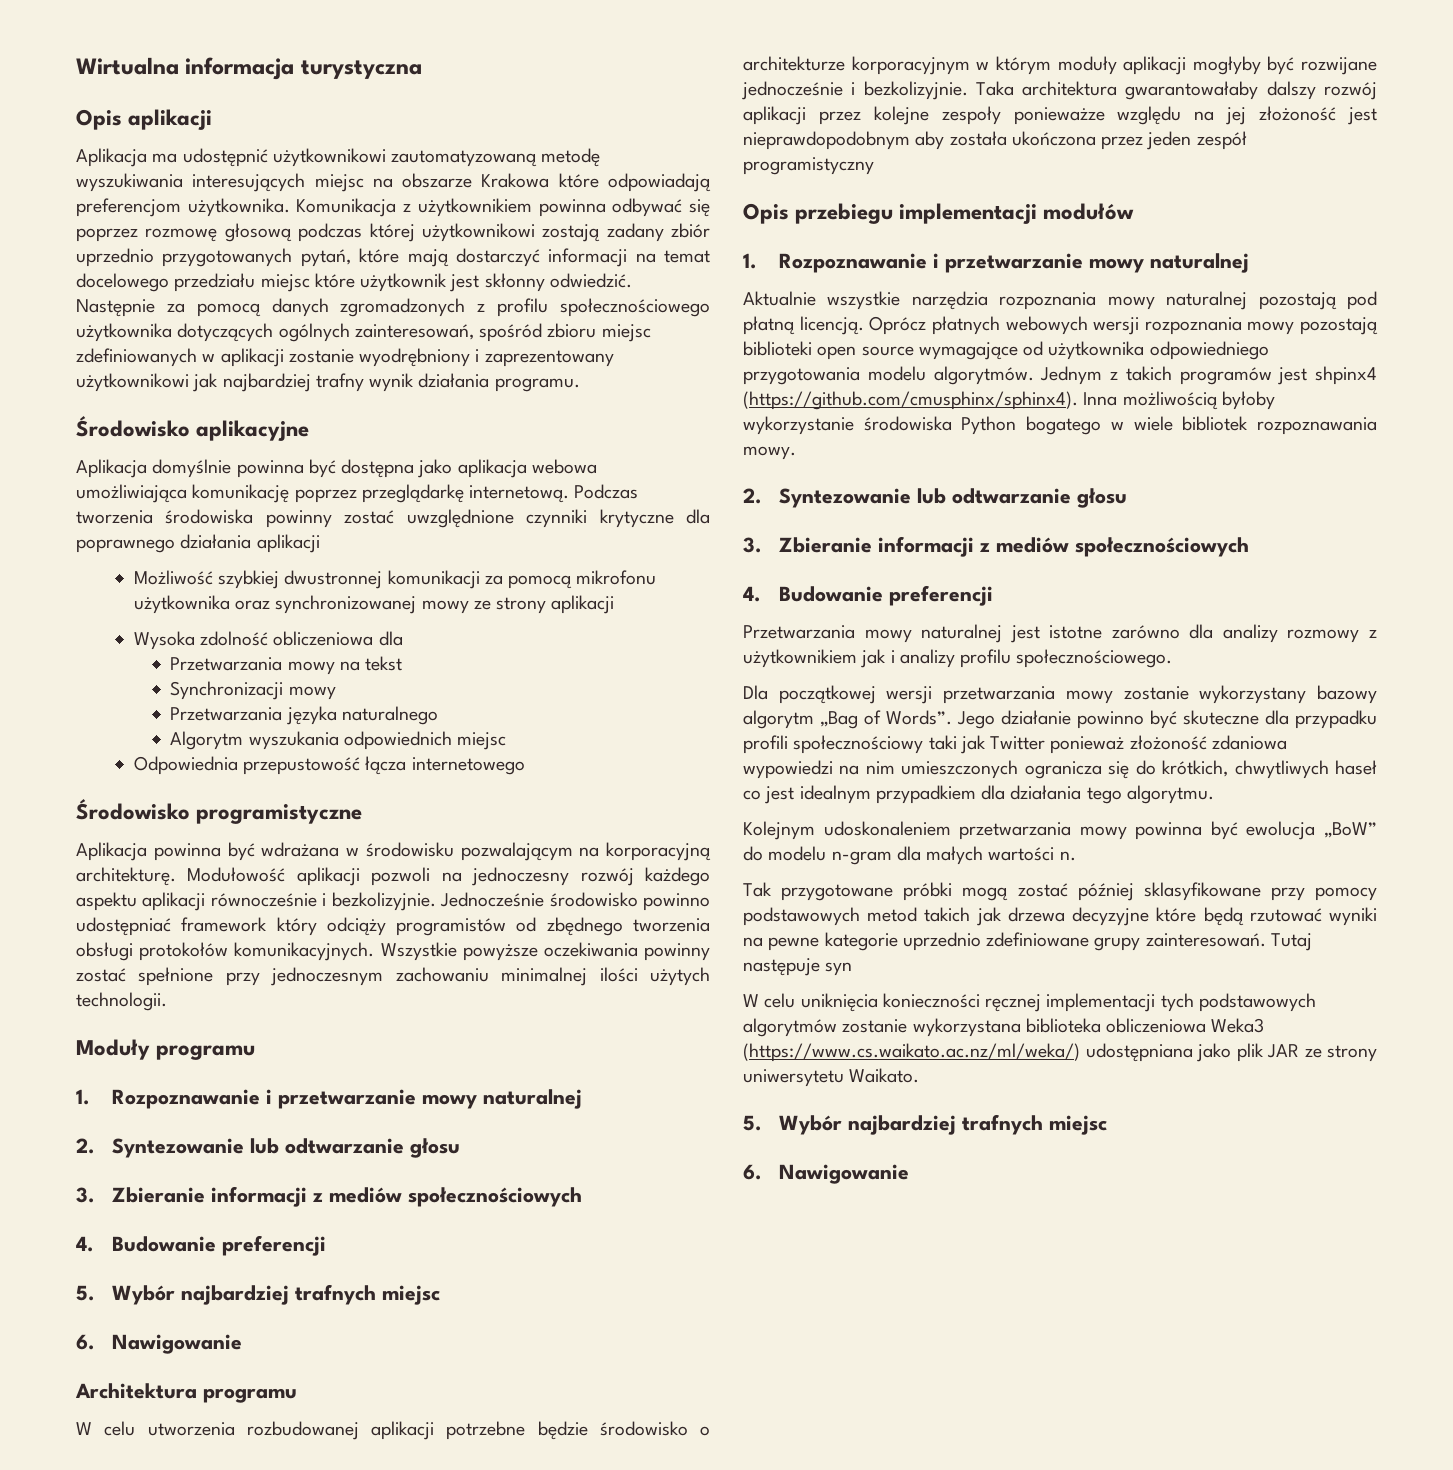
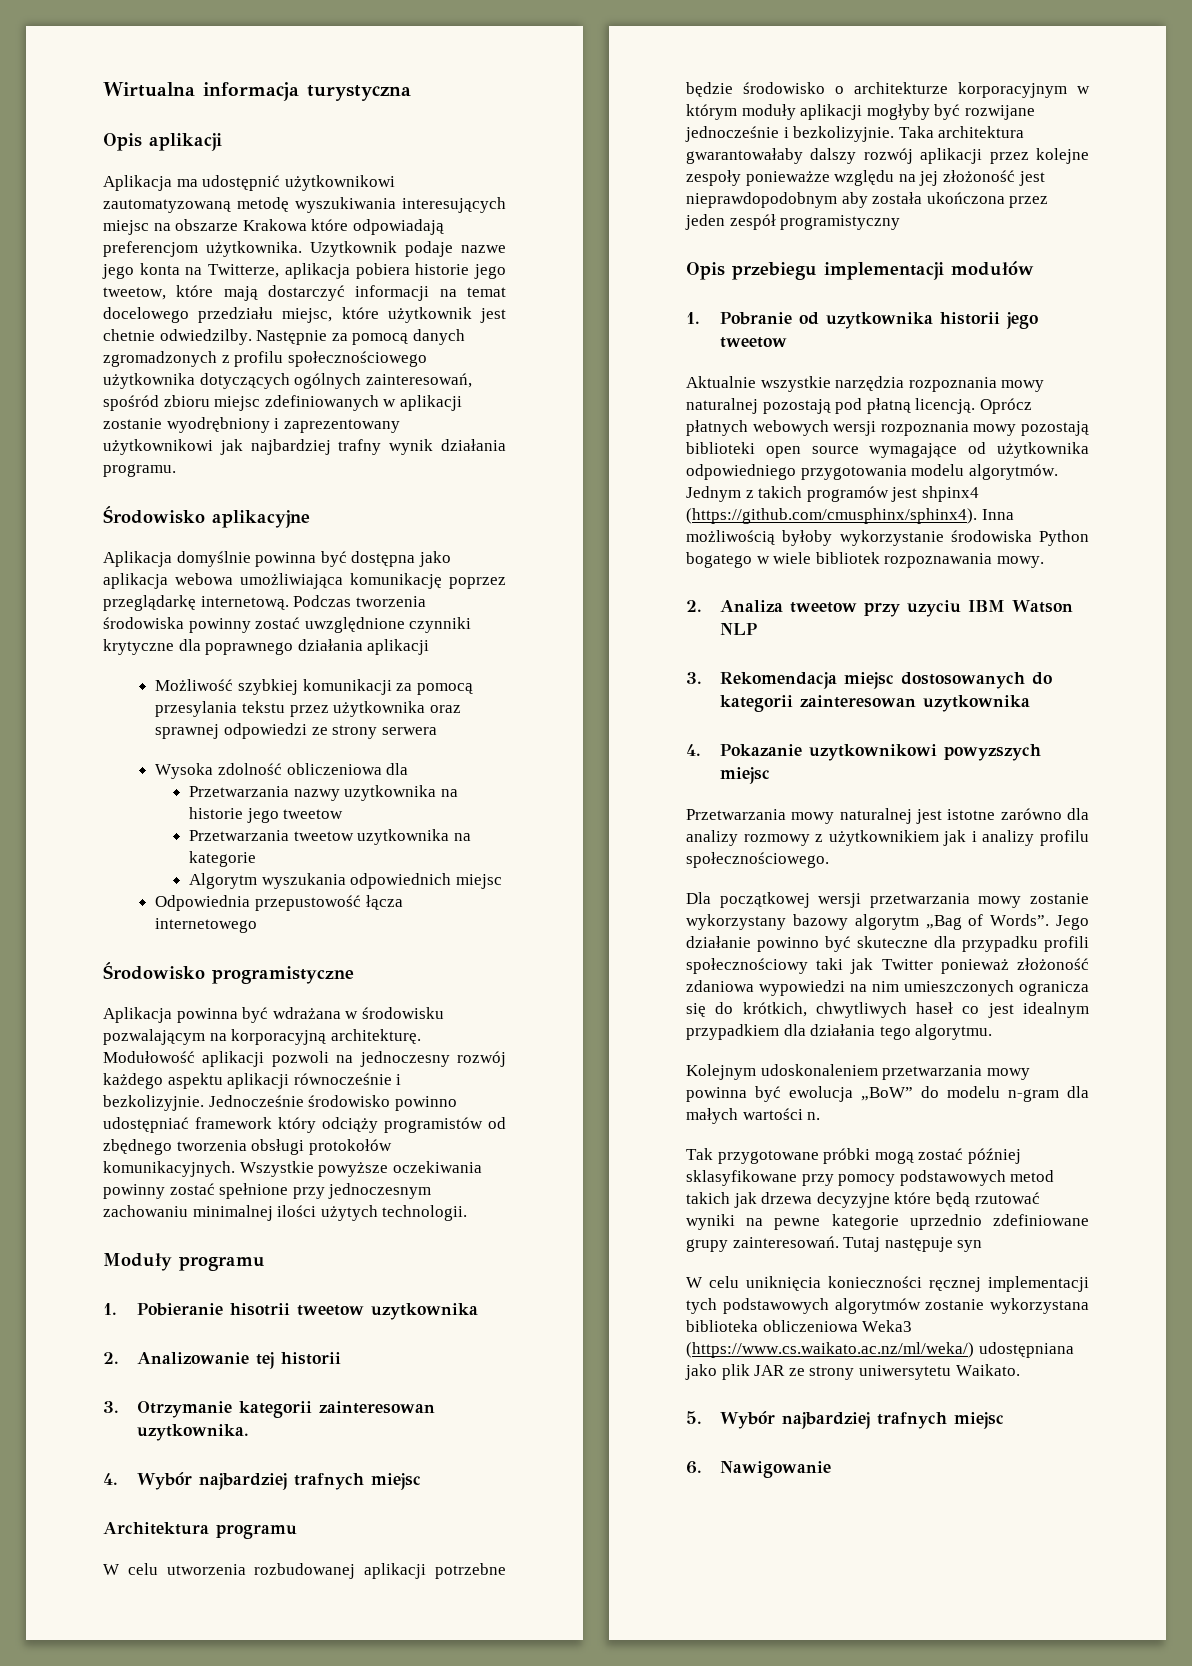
[296,198,710,217] [76,223,710,242] [76,248,351,267] Komunikacja z użytkownikiem powinna odbywać się poprzez rozmowę głosową podczas której użytkownikowi zostają zadany zbiór uprzednio przygotowanych pytań, -> [310,241,506,257] [102,263,507,279] [103,287,166,300] Uzytkownik podaje nazwe jego konta na Twitterze, aplikacja pobiera historie jego tweetow,
[260,274,310,292] miejsc -> [282,308,333,323] miejsc,
[484,273,632,292] skłonny odwiedzić. -> [103,329,252,345] chetnie odwiedzilby.
[284,570,383,589] dwustronnej -> (298, 687) none
[576,570,657,585] [133,595,615,614] mikrofonu użytkownika oraz synchronizowanej mowy ze strony aplikacji -> [155,701,461,717] [155,723,437,739] przesylania tekstu przez użytkownika oraz sprawnej odpowiedzi ze strony serwera
[287,656,403,675] [170,681,336,700] [170,706,438,725] mowy na tekst // Synchronizacji mowy // Przetwarzania języka naturalnego -> [293,785,458,801] [188,807,344,823] [188,829,471,845] [188,851,256,867] nazwy uzytkownika na historie jego tweetow // Przetwarzania tweetow uzytkownika na kategorie
[112,1089,583,1109] [76,1138,461,1158] [76,1186,583,1207] [76,1235,327,1256] [76,1284,441,1305] [76,1334,243,1354] Rozpoznawanie i przetwarzanie mowy naturalnej // 2. Syntezowanie lub odtwarzanie głosu // 3. Zbieranie informacji z mediów społecznościowych // 4. Budowanie preferencji // 5. Wybór najbardziej trafnych miejsc // 6. Nawigowanie -> [136,1303,478,1320] [103,1352,341,1369] [103,1401,435,1418] [136,1424,249,1441] [103,1472,421,1490] Pobieranie hisotrii tweetow uzytkownika // 2. Analizowanie tej historii // 3. Otrzymanie kategorii zainteresowan uzytkownika. // 4. Wybór najbardziej trafnych miejsc
[779,253,1250,273] Rozpoznawanie i przetwarzanie mowy naturalnej -> [719,312,1038,329] [719,337,787,348] Pobranie od uzytkownika historii jego tweetow
[779,488,1128,508] [743,536,1250,557] [743,585,994,606] Syntezowanie lub odtwarzanie głosu // 3. Zbieranie informacji z mediów społecznościowych // 4. Budowanie preferencji -> [719,600,1073,617] [719,623,757,635] [686,672,1052,689] [719,695,1030,712] [686,744,1041,761] [719,767,770,784] Analiza tweetow przy uzyciu IBM Watson NLP // 3. Rekomendacja miejsc dostosowanych do kategorii zainteresowan uzytkownika // 4. Pokazanie uzytkownikowi powyzszych miejsc

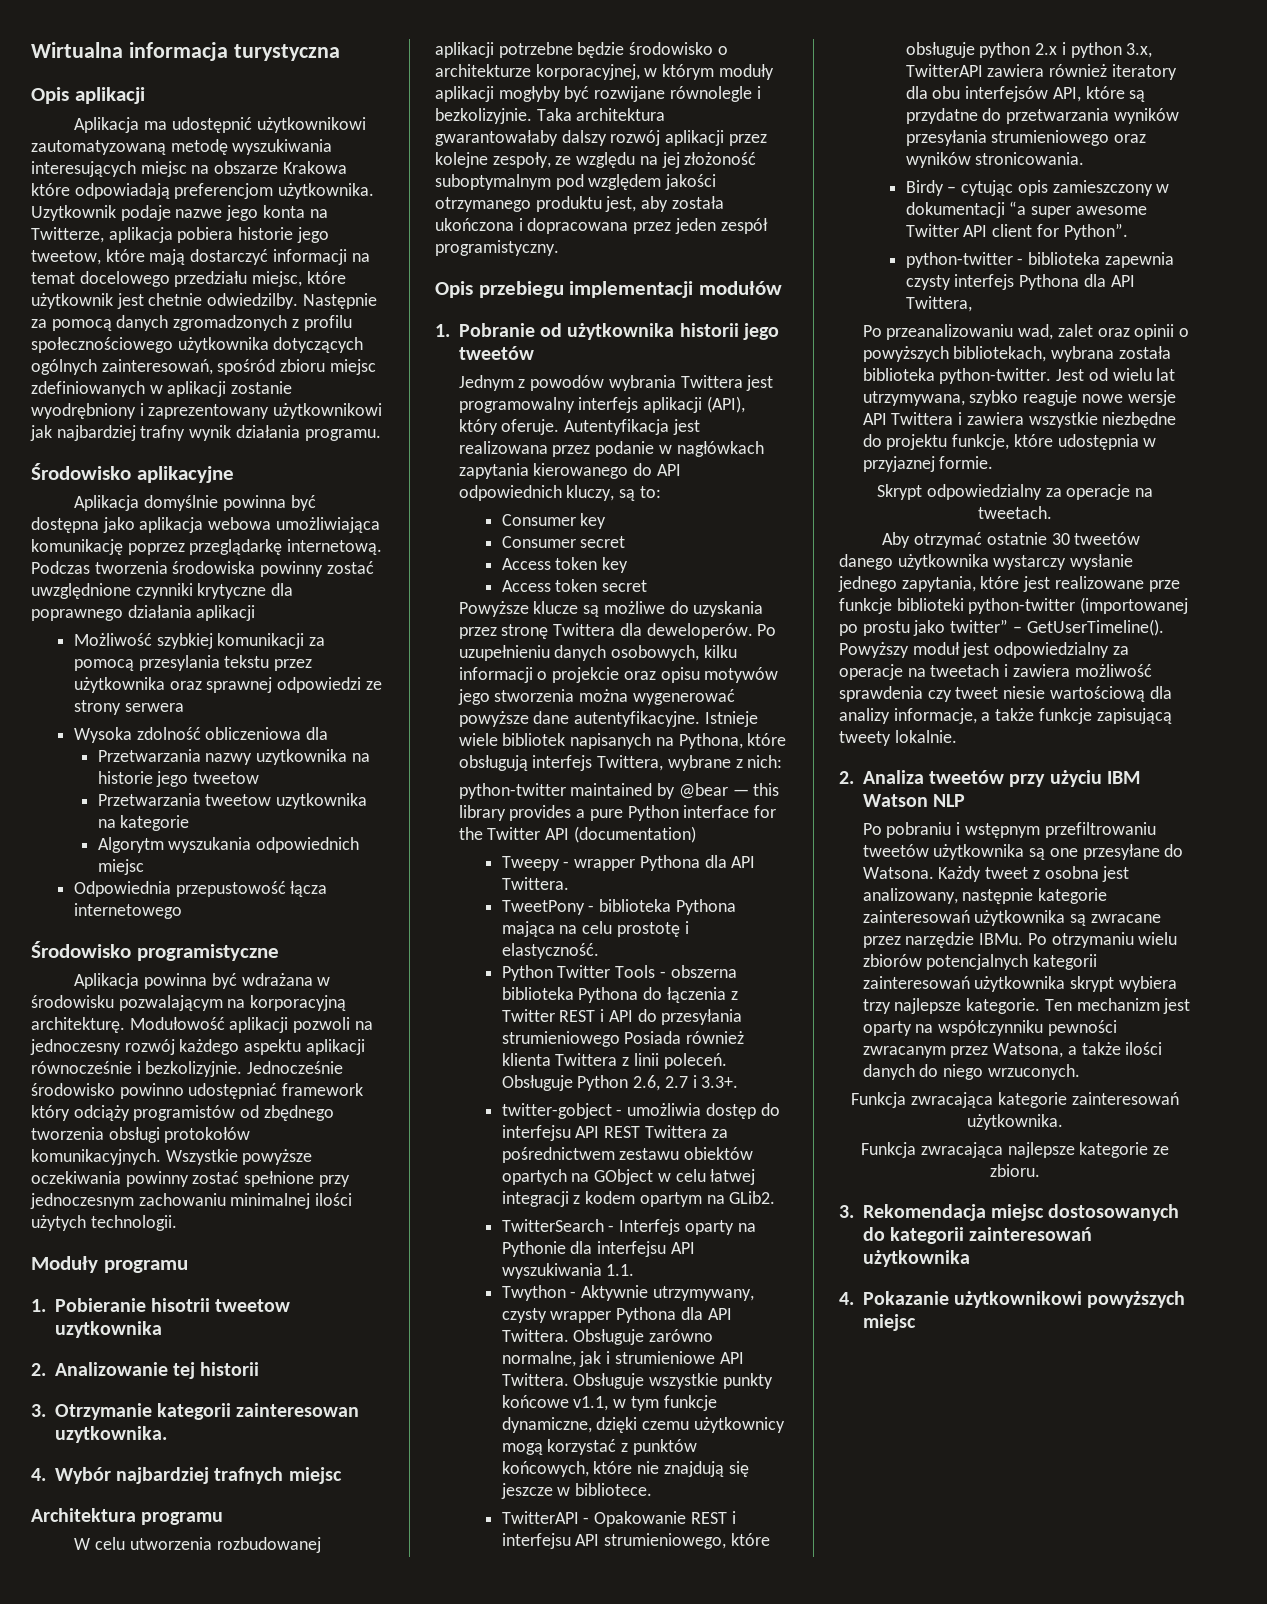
[958,82,1067,98] korporacyjnym -> [535,64,640,80] korporacyjnej,
[685,126,779,142] jednocześnie -> [669,86,752,102] równolegle
[686,170,830,186] zespoły ponieważze -> [492,152,572,168] zespoły, ze
[1018,171,1045,186] [686,192,837,208] jest nieprawdopodobnym -> [435,174,717,190] [435,196,637,212] suboptymalnym pod względem jakości otrzymanego produktu jest,
(1005, 198) none -> [518,218,629,234] i dopracowana
[780,215,901,230] programistyczny -> [435,240,559,256] programistyczny.
[825,312,933,329] uzytkownika -> [567,323,675,340] użytkownika
[719,337,787,348] [686,376,1045,392] [686,398,1032,414] [686,420,1089,436] [686,442,1089,458] [686,464,1058,480] [686,486,979,502] [686,508,1014,524] [686,530,1089,546] [686,552,1044,568] tweetow // Aktualnie wszystkie narzędzia rozpoznania mowy naturalnej pozostają pod płatną licencją. Oprócz płatnych webowych wersji rozpoznania mowy pozostają biblioteki open source wymagające od użytkownika odpowiedniego przygotowania modelu algorytmów. Jednym z takich programów jest shpinx4 (https://github.com/cmusphinx/sphinx4). Inna możliwością byłoby wykorzystanie środowiska Python bogatego w wiele bibliotek rozpoznawania mowy. -> [458,346,534,360] [458,375,774,391] [458,396,745,413] [458,419,700,435] [458,441,764,457] [458,463,681,479] [458,485,661,501] [501,513,607,529] [501,536,626,548] [501,557,629,573] [501,579,648,592] [458,601,764,617] [458,623,777,639] [458,645,737,661] [458,667,779,683] [457,689,735,705] [458,711,758,727] [458,733,787,749] [458,755,783,771] [458,783,780,799] [458,805,777,821] [458,826,696,843] [501,855,756,871] [501,877,569,890] [501,899,736,915] [501,921,689,937] [501,943,599,959] [501,965,737,981] [501,987,738,1003] [501,1009,743,1025] [501,1031,745,1047] [501,1053,727,1069] [501,1075,739,1091] [501,1103,780,1119] [501,1125,728,1141] [501,1147,754,1163] [501,1169,756,1185] [501,1191,776,1207] [501,1219,756,1235] [501,1241,695,1257] [501,1263,635,1279] [501,1285,754,1301] [501,1307,732,1323] [501,1329,714,1345] [501,1351,744,1367] [501,1373,773,1389] [501,1395,717,1411] [501,1417,785,1433] [501,1439,697,1455] [501,1461,749,1477] [500,1483,653,1499] [501,1511,736,1527] [501,1533,770,1549] [905,42,1153,58] [905,64,1177,80] [905,86,1146,102] [905,108,1179,124] [905,130,1147,146] [905,152,1085,168] [905,180,1170,196] [905,201,1147,218] [905,223,1128,240] [905,252,1174,268] [905,274,1135,290] [905,296,972,312] [862,324,1190,340] [862,346,1171,362] [862,368,1176,384] [862,390,1176,406] [862,412,1177,428] [862,434,1157,450] [862,456,994,472] [877,484,1153,500] [978,506,1052,519] [882,532,1141,548] [839,554,1134,570] [838,576,1180,592] [839,597,1189,614] [839,619,1164,636] [839,642,1129,658] [839,664,1152,680] [839,686,1172,702] [839,708,1172,724] [839,730,957,746] tweetów // Jednym z powodów wybrania Twittera jest programowalny interfejs aplikacji (API), który oferuje. Autentyfikacja jest realizowana przez podanie w nagłówkach zapytania kierowanego do API odpowiednich kluczy, są to: // Consumer key // Consumer secret // Access token key // Access token secret // Powyższe klucze są możliwe do uzyskania przez stronę Twittera dla deweloperów. Po uzupełnieniu danych osobowych, kilku informacji o projekcie oraz opisu motywów jego stworzenia można wygenerować powyższe dane autentyfikacyjne. Istnieje wiele bibliotek napisanych na Pythona, które obsługują interfejs Twittera, wybrane z nich: // python-twitter maintained by @bear — this library provides a pure Python interface for the Twitter API (documentation) // Tweepy - wrapper Pythona dla API Twittera. // TweetPony - biblioteka Pythona mająca na celu prostotę i elastyczność. // Python Twitter Tools - obszerna biblioteka Pythona do łączenia z Twitter REST i API do przesyłania strumieniowego Posiada również klienta Twittera z linii poleceń. Obsługuje Python 2.6, 2.7 i 3.3+. // twitter-gobject - umożliwia dostęp do interfejsu API REST Twittera za pośrednictwem zestawu obiektów opartych na GObject w celu łatwej integracji z kodem opartym na GLib2. // TwitterSearch - Interfejs oparty na Pythonie dla interfejsu API wyszukiwania 1.1. // Twython - Aktywnie utrzymywany, czysty wrapper Pythona dla API Twittera. Obsługuje zarówno normalne, jak i strumieniowe API Twittera. Obsługuje wszystkie punkty końcowe v1.1, w tym funkcje dynamiczne, dzięki czemu użytkownicy mogą korzystać z punktów końcowych, które nie znajdują się jeszcze w bibliotece. // TwitterAPI - Opakowanie REST i interfejsu API strumieniowego, które obsługuje python 2.x i python 3.x, TwitterAPI zawiera również iteratory dla obu interfejsów API, które są przydatne do przetwarzania wyników przesyłania strumieniowego oraz wyników stronicowania. // Birdy – cytując opis zamieszczony w dokumentacji “a super awesome Twitter API client for Python”. // python-twitter - biblioteka zapewnia czysty interfejs Pythona dla API Twittera, // Po przeanalizowaniu wad, zalet oraz opinii o powyższych bibliotekach, wybrana została biblioteka python-twitter. Jest od wielu lat utrzymywana, szybko reaguje nowe wersje API Twittera i zawiera wszystkie niezbędne do projektu funkcje, które udostępnia w przyjaznej formie. // Skrypt odpowiedzialny za operacje na tweetach. // Aby otrzymać ostatnie 30 tweetów danego użytkownika wystarczy wysłanie jednego zapytania, które jest realizowane prze funkcje biblioteki python-twitter (importowanej po prostu jako twitter” – GetUserTimeline(). Powyższy moduł jest odpowiedzialny za operacje na tweetach i zawiera możliwość sprawdenia czy tweet niesie wartościową dla analizy informacje, a także funkcje zapisującą tweety lokalnie.
[789,600,961,617] tweetow przy uzyciu -> [929,770,1102,787] tweetów przy użyciu
(757, 629) none -> [862,822,1156,838] [862,844,1184,860] [862,866,1130,882] [862,888,1108,904] [862,910,1161,926] [862,932,1178,948] [862,954,1098,970] [862,976,1177,992] [862,998,1191,1014] [862,1020,1117,1036] [862,1042,1163,1058] [862,1064,1080,1080] [851,1092,1179,1108] [967,1114,1063,1130] [861,1142,1169,1158] [990,1164,1040,1177] // Po pobraniu i wstępnym przefiltrowaniu tweetów użytkownika są one przesyłane do Watsona. Każdy tweet z osobna jest analizowany, następnie kategorie zainteresowań użytkownika są zwracane przez narzędzie IBMu. Po otrzymaniu wielu zbiorów potencjalnych kategorii zainteresowań użytkownika skrypt wybiera trzy najlepsze kategorie. Ten mechanizm jest oparty na współczynniku pewności zwracanym przez Watsona, a także ilości danych do niego wrzuconych. // Funkcja zwracająca kategorie zainteresowań użytkownika. // Funkcja zwracająca najlepsze kategorie ze zbioru.
[799,695,1030,712] zainteresowan uzytkownika -> [969,1227,1093,1241] [862,1250,970,1267] zainteresowań użytkownika
[808,744,1041,761] [719,767,770,784] [686,808,1089,824] [686,830,1089,846] [686,852,829,868] [686,892,1089,908] [686,914,1089,930] [686,936,1089,952] [686,958,1089,974] [686,980,1089,996] [686,1002,1089,1018] [686,1024,993,1040] [686,1064,1030,1080] [686,1086,1089,1102] [686,1108,821,1124] [686,1148,1021,1164] [686,1170,1055,1186] [686,1192,1040,1208] [686,1214,1089,1230] [686,1236,983,1252] [686,1276,1089,1292] [686,1298,1089,1314] [686,1320,913,1332] [686,1342,1074,1358] [685,1364,1020,1380] [686,1411,1004,1429] [686,1461,831,1478] uzytkownikowi powyzszych miejsc // Przetwarzania mowy naturalnej jest istotne zarówno dla analizy rozmowy z użytkownikiem jak i analizy profilu społecznościowego. // Dla początkowej wersji przetwarzania mowy zostanie wykorzystany bazowy algorytm „Bag of Words”. Jego działanie powinno być skuteczne dla przypadku profili społecznościowy taki jak Twitter ponieważ złożoność zdaniowa wypowiedzi na nim umieszczonych ogranicza się do krótkich, chwytliwych haseł co jest idealnym przypadkiem dla działania tego algorytmu. // Kolejnym udoskonaleniem przetwarzania mowy powinna być ewolucja „BoW” do modelu n-gram dla małych wartości n. // Tak przygotowane próbki mogą zostać później sklasyfikowane przy pomocy podstawowych metod takich jak drzewa decyzyjne które będą rzutować wyniki na pewne kategorie uprzednio zdefiniowane grupy zainteresowań. Tutaj następuje syn // W celu uniknięcia konieczności ręcznej implementacji tych podstawowych algorytmów zostanie wykorzystana biblioteka obliczeniowa Weka3 (https://www.cs.waikato.ac.nz/ml/weka/) udostępniana jako plik JAR ze strony uniwersytetu Waikato. // 5. Wybór najbardziej trafnych miejsc // 6. Nawigowanie -> [954,1291,1186,1308] [862,1314,916,1331] użytkownikowi powyższych miejsc

